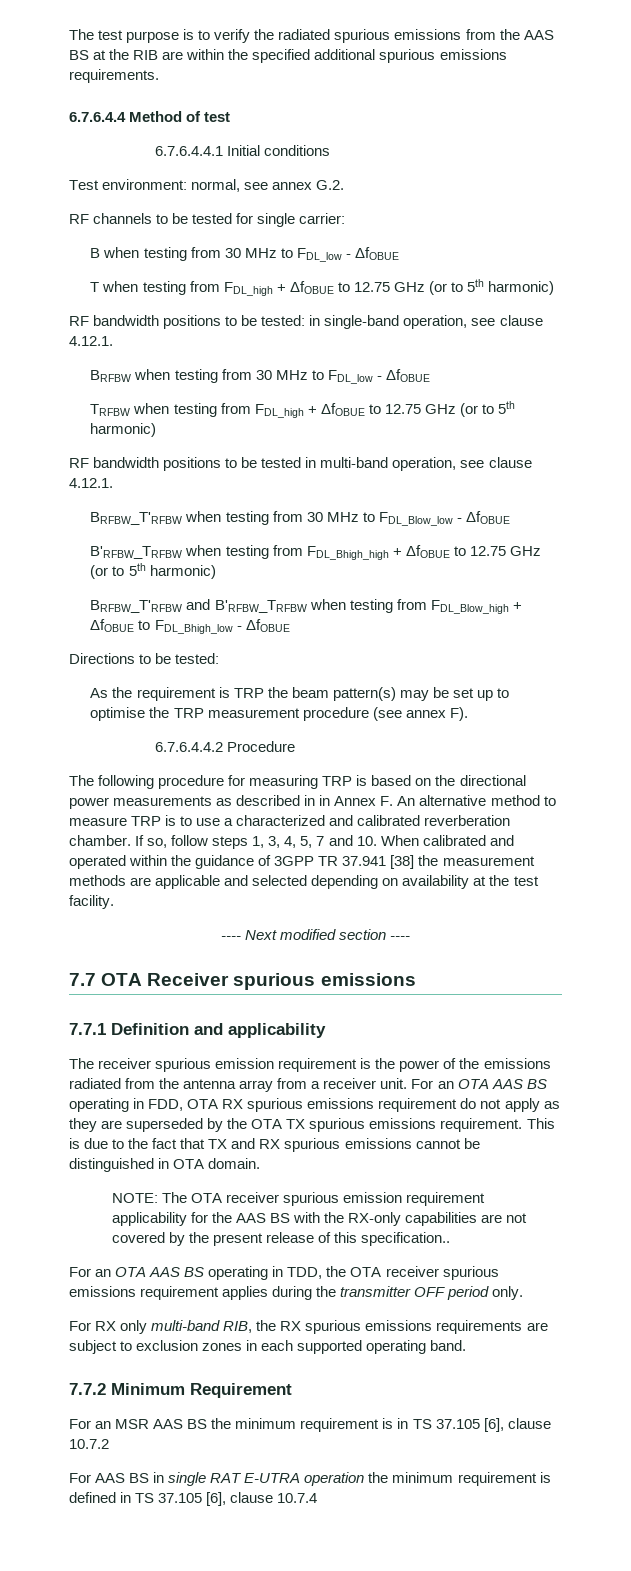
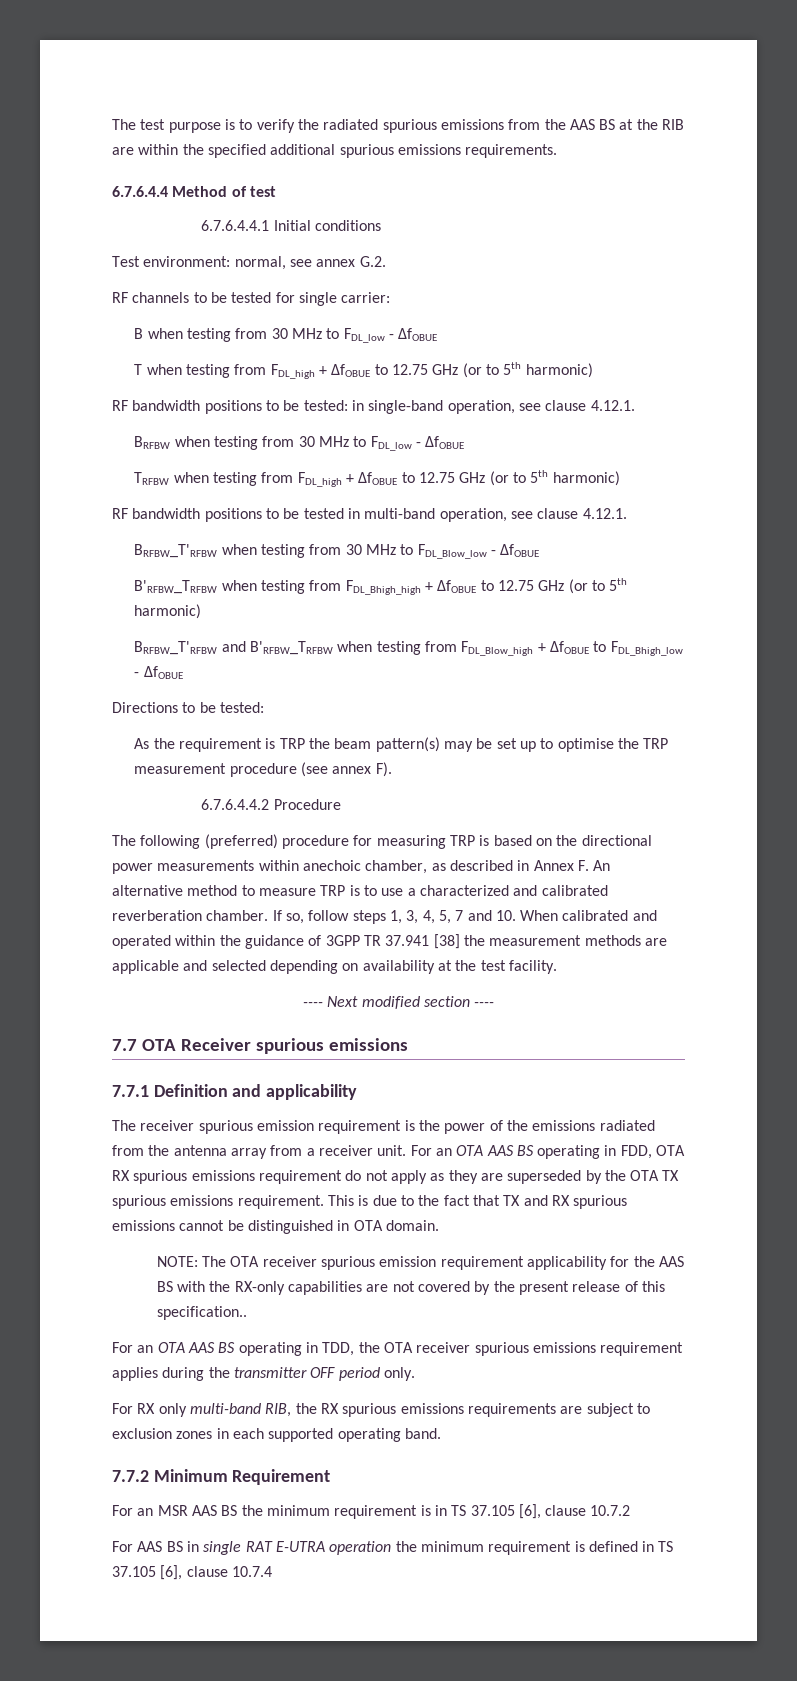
(155, 782) none -> [204,834,278,849] (preferred)
(213, 801) none -> [258,860,428,874] within anechoic chamber,
[319,795,331,806] in -> (530, 865) none

